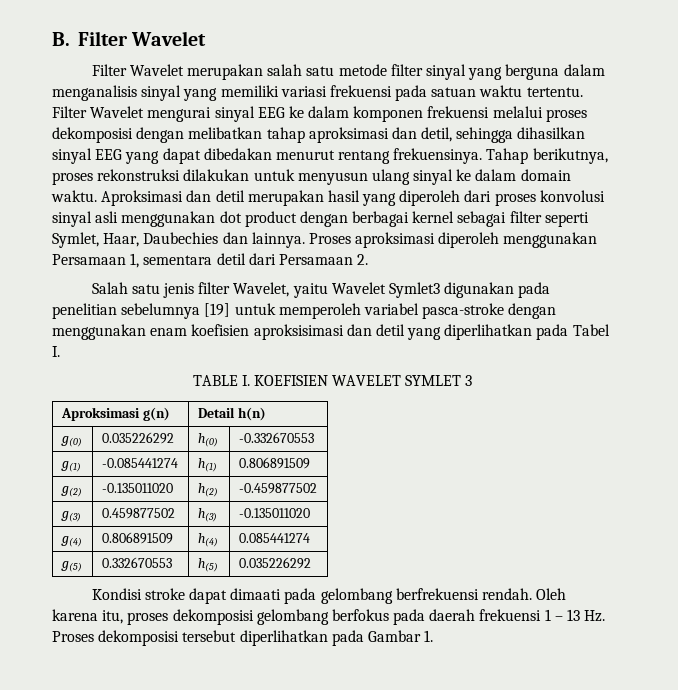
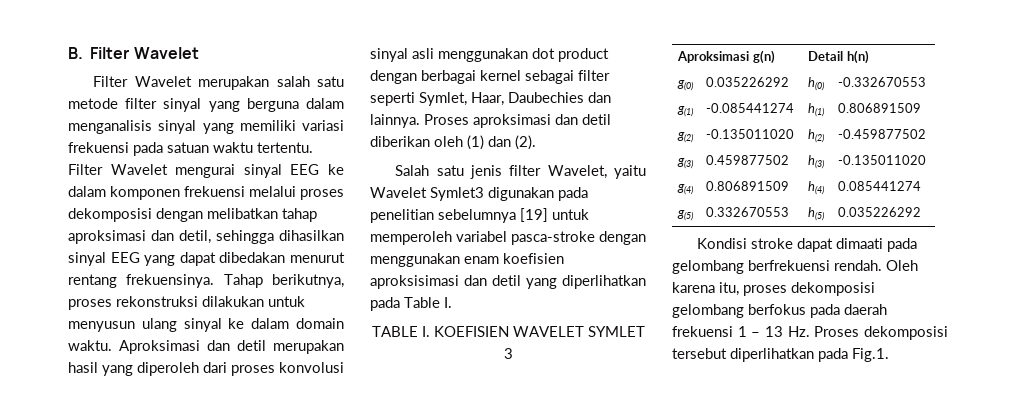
[438,232,598,248] [52,253,369,268] diperoleh menggunakan Persamaan 1, sementara detil dari Persamaan 2. -> [555,114,611,125] [370,135,536,150] dan detil diberikan oleh (1) dan (2).
[572,324,610,336] Tabel -> [404,297,440,308] Table
[367,630,434,642] Gambar 1. -> [852,348,889,362] Fig.1.

